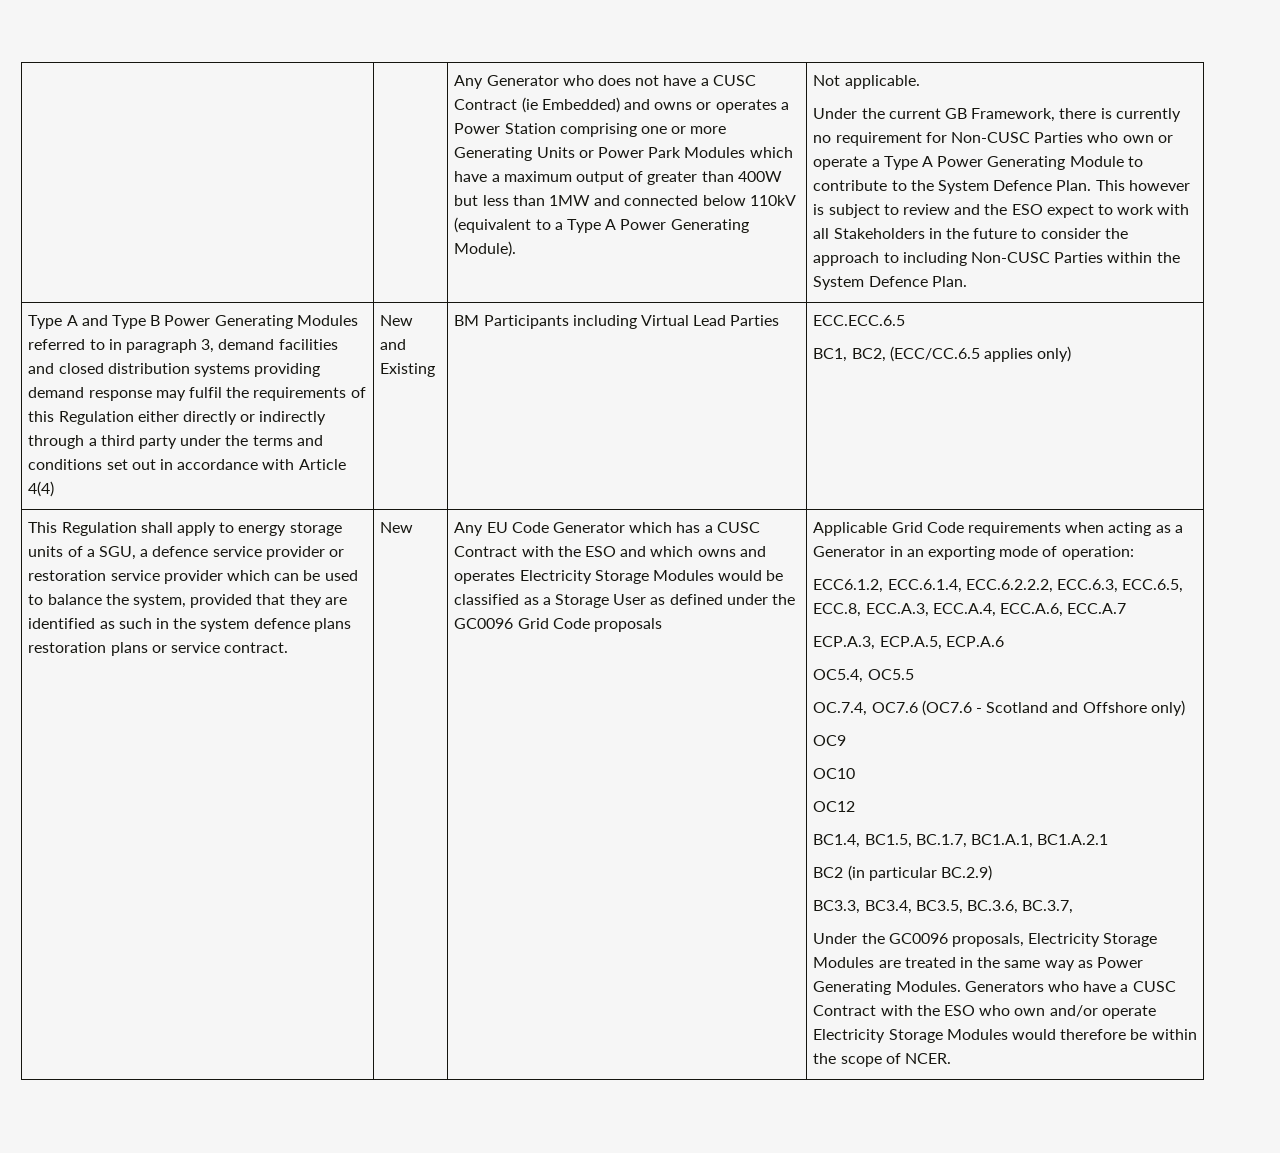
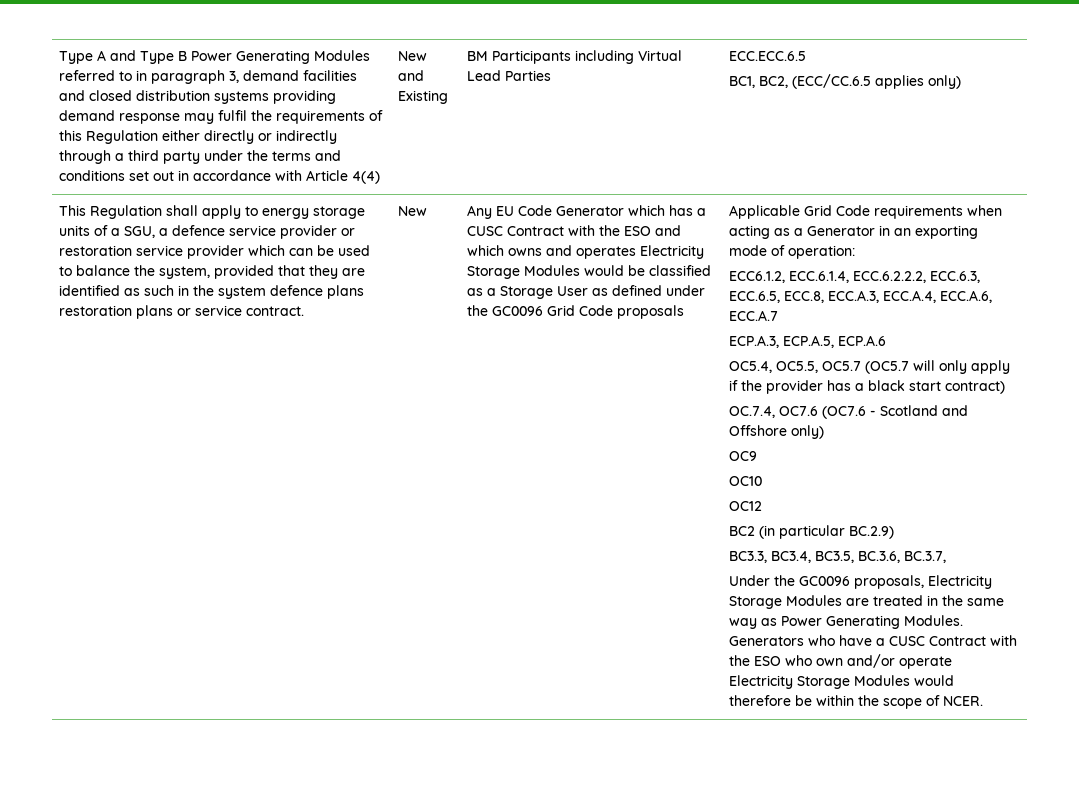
[454,75,756,89] [454,97,789,113] [454,123,727,137] [454,147,793,161] [454,171,782,185] [454,195,796,206] [454,217,749,233] [454,241,517,257] [813,75,920,89] [813,108,1181,122] [813,132,1173,146] [813,156,1143,170] [813,180,1190,194] [813,204,1190,218] [813,228,1128,239] [813,252,1180,266] [813,276,967,290] | | Any Generator who does not have a CUSC Contract (ie Embedded) and owns or operates a Power Station comprising one or more Generating Units or Power Park Modules which have a maximum output of greater than 400W but less than 1MW and connected below 110kV (equivalent to a Type A Power Generating Module). | Not applicable. // Under the current GB Framework, there is currently no requirement for Non-CUSC Parties who own or operate a Type A Power Generating Module to contribute to the System Defence Plan. This however is subject to review and the ESO expect to work with all Stakeholders in the future to consider the approach to including Non-CUSC Parties within the System Defence Plan. // -> (59, 57) none
[867,669,914,680] OC5.5 -> [776,360,1011,374] [729,380,1006,394] OC5.5, OC5.7 (OC5.7 will only apply if the provider has a black start contract)
[813,834,1109,848] // BC1.4, BC1.5, BC.1.7, BC1.A.1, BC1.A.2.1 -> (763, 506) none

